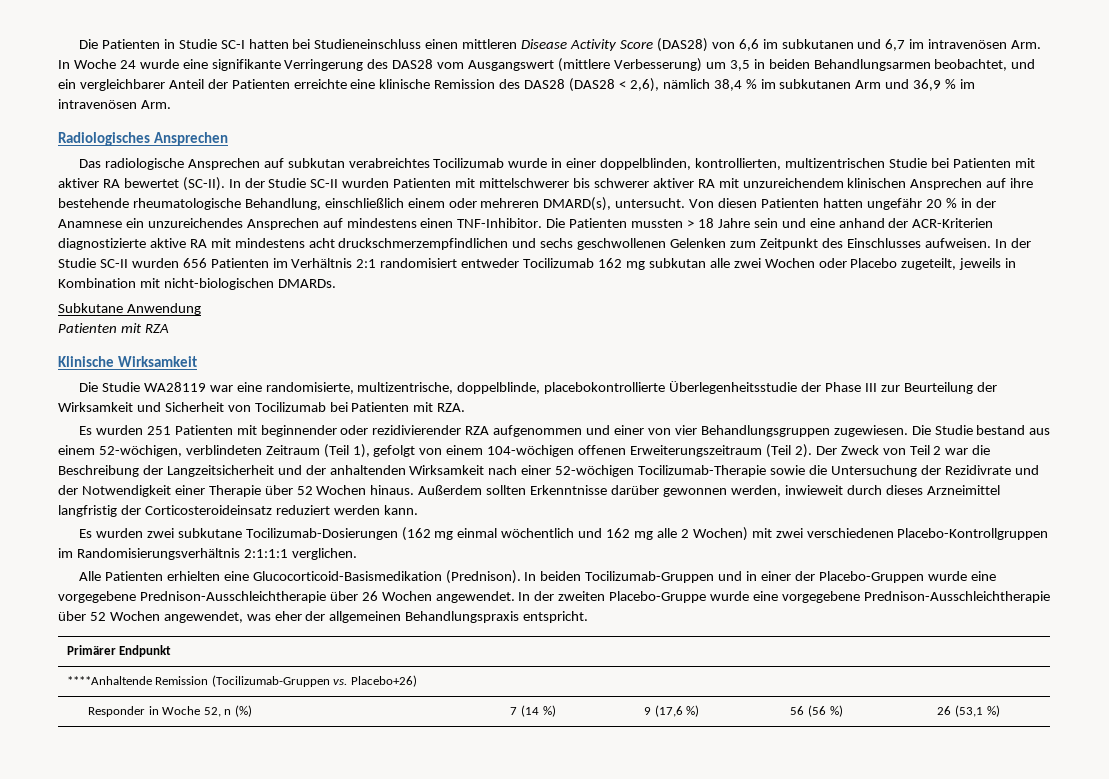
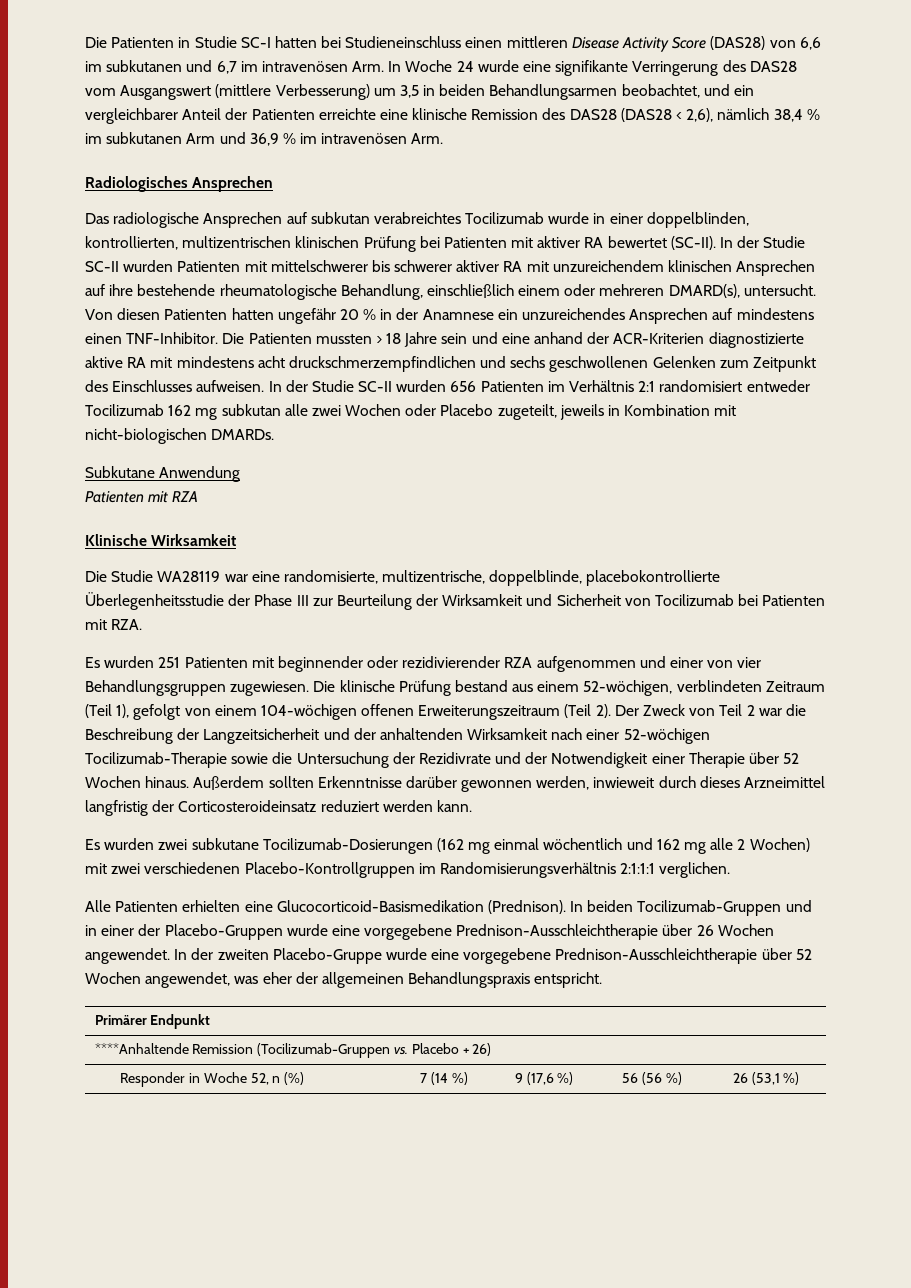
[888,158,927,168] Studie -> [295,236,416,252] klinischen Prüfung
[934,425,973,435] Studie -> [339,680,451,696] klinische Prüfung
[350,675,417,687] Placebo+26) -> [411,1043,492,1056] Placebo + 26)

